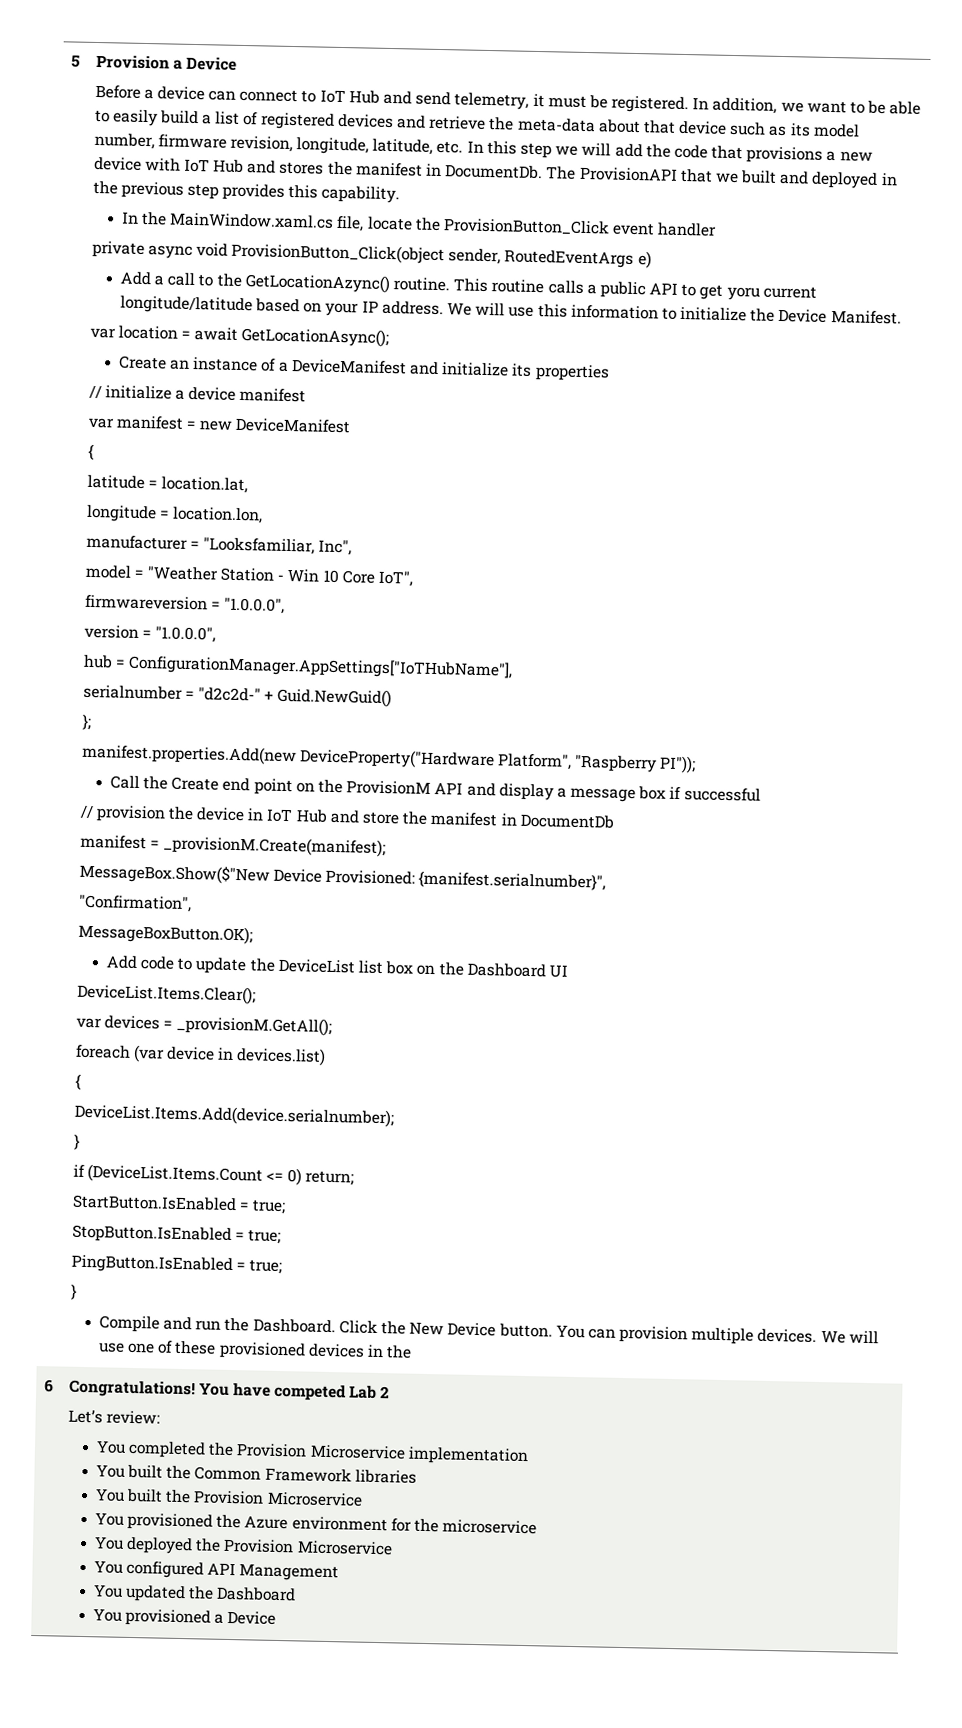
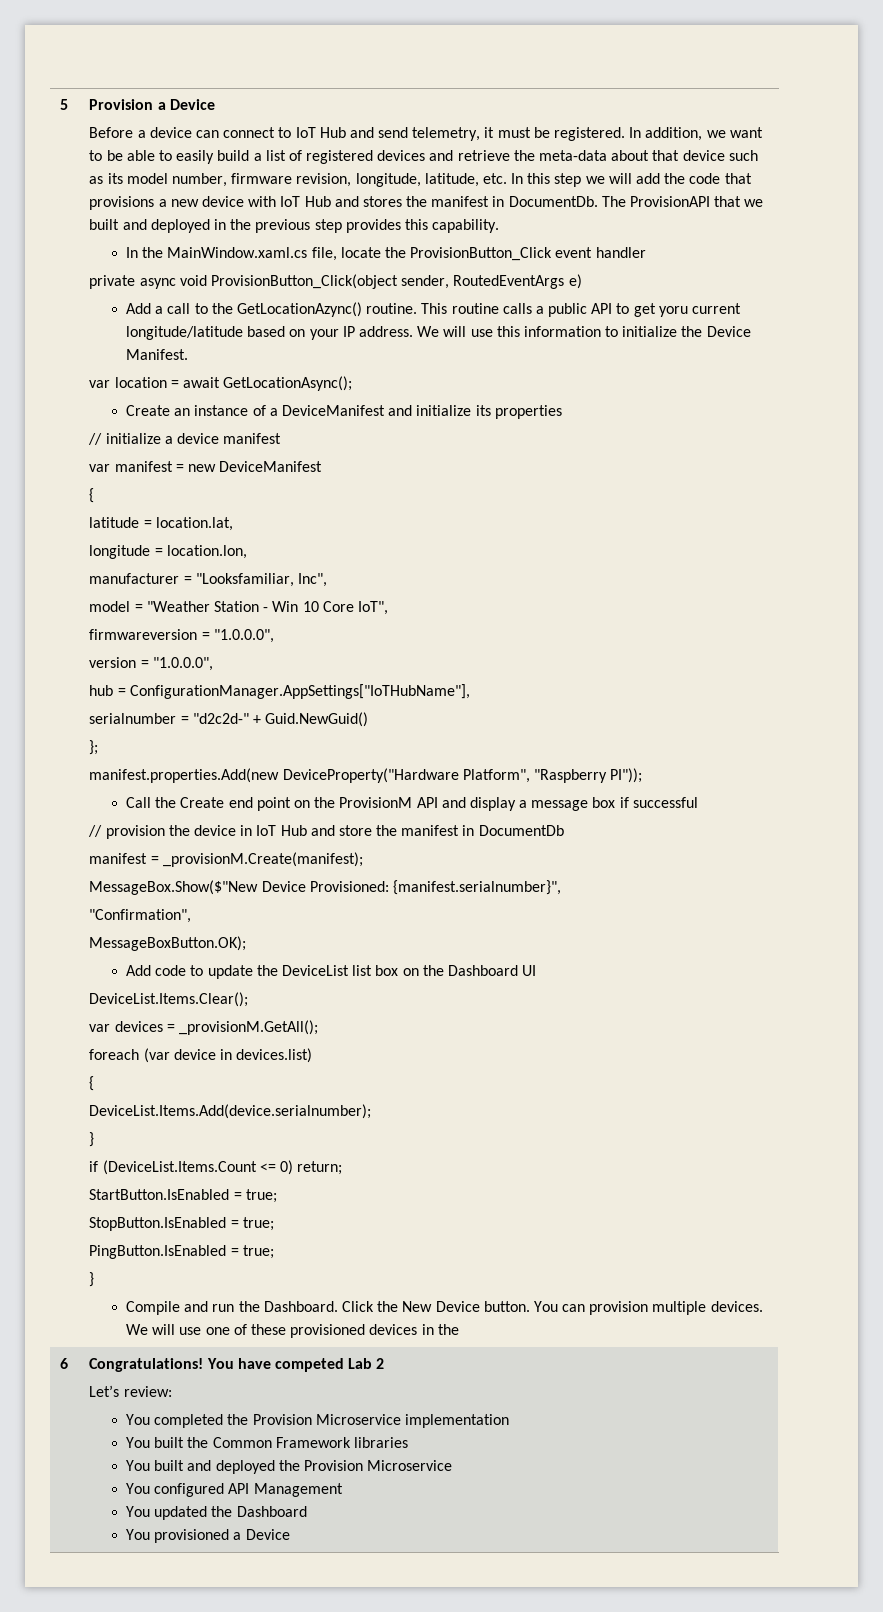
[165,1489,363,1507] [94,1512,538,1535] [93,1536,124,1550] the Provision Microservice // You provisioned the Azure environment for the microservice // You -> [187,1460,212,1471] and

